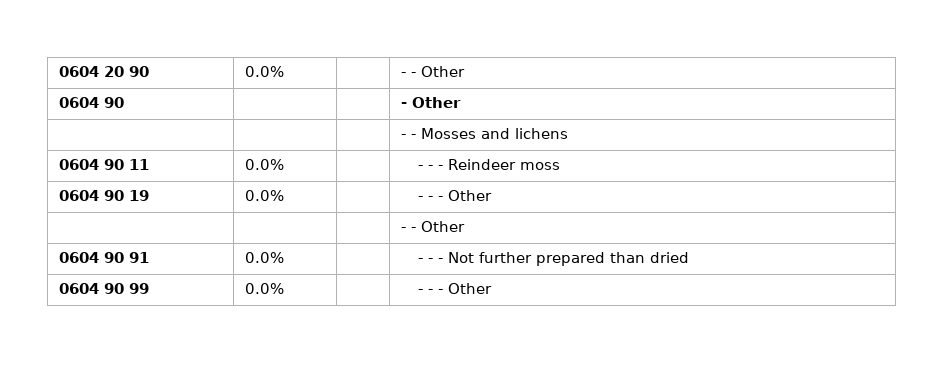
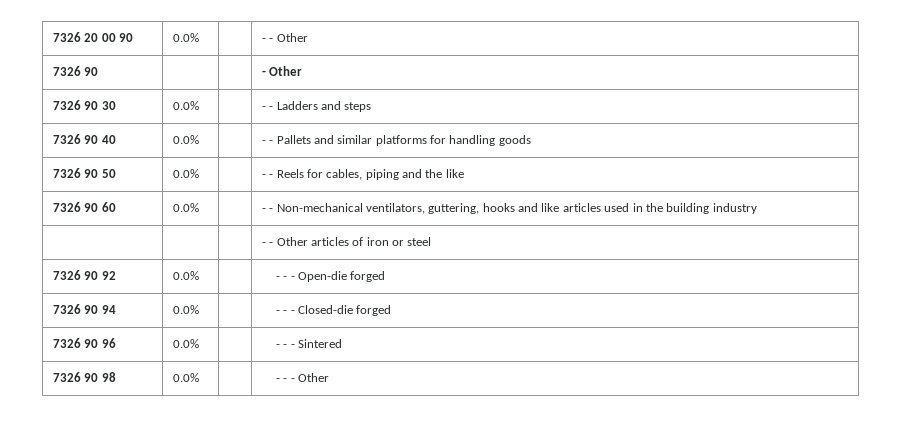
[59,66,125,77] 0604 20 -> [52,32,116,42] 7326 20 00
[59,97,100,108] 0604 -> [52,66,81,76] 7326
[401,128,569,139] [59,159,150,170] [245,159,285,170] [418,159,561,170] [59,190,150,201] [245,190,285,201] [418,190,493,201] [401,221,466,232] [59,252,150,263] [245,252,285,263] [418,252,690,266] [59,283,150,294] [245,283,285,294] [418,283,493,294] | | | - - Mosses and lichens // 0604 90 11 | 0.0% | | - - - Reindeer moss // 0604 90 19 | 0.0% | | - - - Other // | | | - - Other // 0604 90 91 | 0.0% | | - - - Not further prepared than dried // 0604 90 99 | 0.0% | | - - - Other -> [52,100,116,110] [172,101,199,110] [261,101,372,112] [52,134,116,144] [172,135,199,144] [261,135,531,146] [52,168,116,178] [172,169,199,178] [261,169,464,180] [52,202,116,212] [172,203,199,212] [261,203,757,214] [261,237,432,246] [52,270,116,280] [172,271,199,280] [275,271,386,282] [52,304,116,314] [172,305,199,314] [275,305,392,316] [52,338,116,348] [172,339,199,348] [275,339,342,348] [52,372,116,382] [172,373,199,382] [275,373,329,382] 7326 90 30 | 0.0% | | - - Ladders and steps // 7326 90 40 | 0.0% | | - - Pallets and similar platforms for handling goods // 7326 90 50 | 0.0% | | - - Reels for cables, piping and the like // 7326 90 60 | 0.0% | | - - Non-mechanical ventilators, guttering, hooks and like articles used in the building industry // | | | - - Other articles of iron or steel // 7326 90 92 | 0.0% | | - - - Open-die forged // 7326 90 94 | 0.0% | | - - - Closed-die forged // 7326 90 96 | 0.0% | | - - - Sintered // 7326 90 98 | 0.0% | | - - - Other

